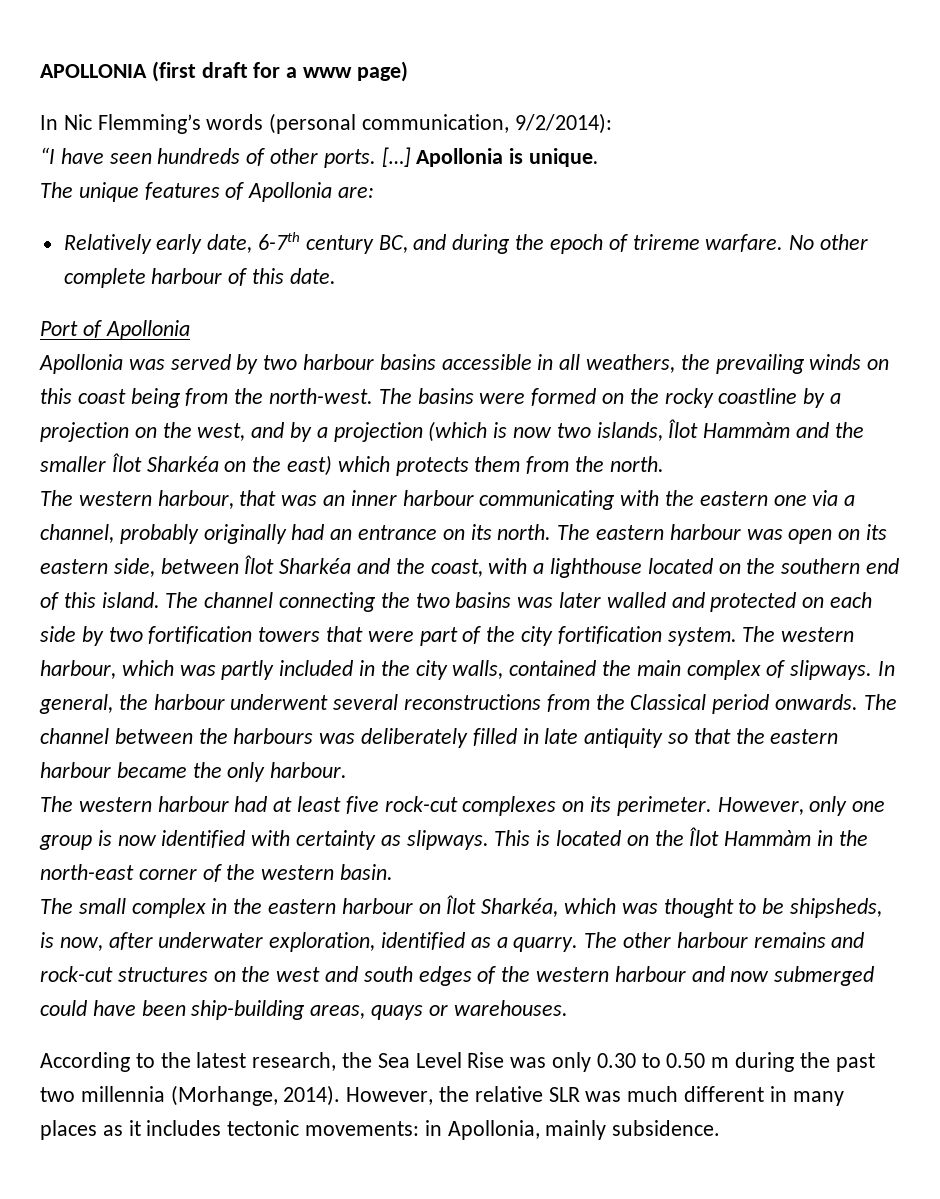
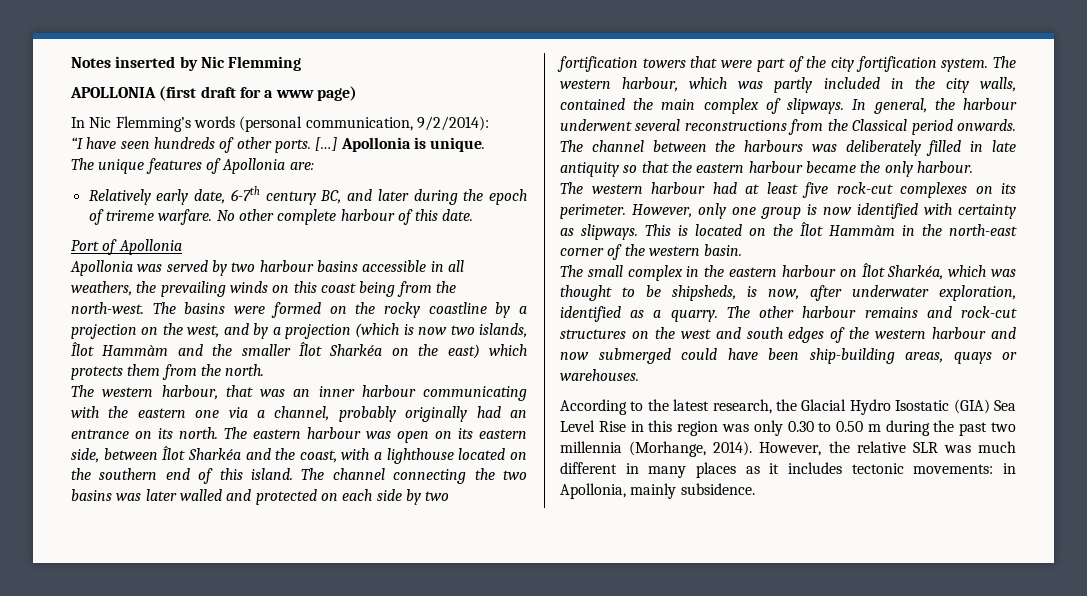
(40, 71) none -> [71,56,302,71] Notes inserted by Nic Flemming //
(447, 242) none -> [377,189,409,201] later
[377,1052,505,1068] Sea Level Rise -> [801,399,1016,415] [560,420,719,436] Glacial Hydro Isostatic (GIA) Sea Level Rise in this region

